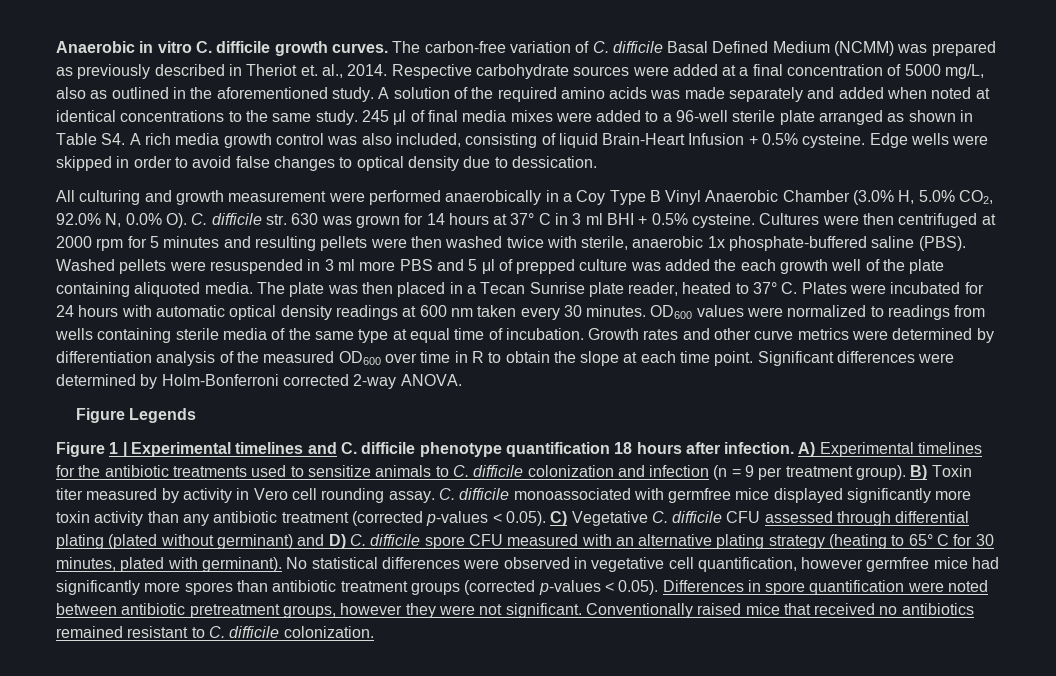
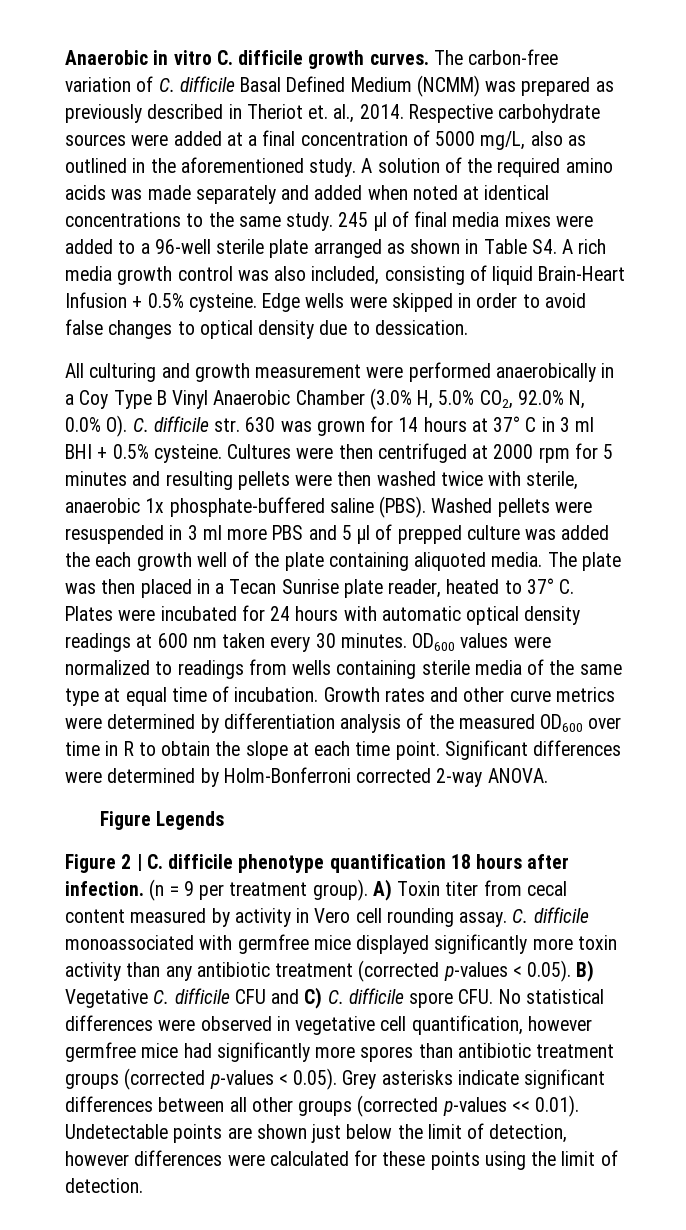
[109,442,337,457] 1 | Experimental timelines and -> [121,854,142,871] 2 |
[798,442,983,457] [56,465,710,477] A) Experimental timelines for the antibiotic treatments used to sensitize animals to C. difficile colonization and infection -> (144, 888) none
[910,465,928,480] B) -> [372,879,392,901] A)
(83, 494) none -> [483,880,567,896] [65,909,125,923] from cecal content
[550,511,568,526] C) -> [576,960,595,982] B)
[764,511,970,526] [56,534,994,549] [56,557,282,572] assessed through differential plating (plated without germinant) and D) C. difficile spore CFU measured with an alternative plating strategy (heating to 65° C for 30 minutes, plated with germinant). -> [271,987,494,1009] and C) C. difficile spore CFU.
[662,580,989,595] [56,603,974,618] [56,626,374,638] Differences in spore quantification were noted between antibiotic pretreatment groups, however they were not significant. Conventionally raised mice that received no antibiotics remained resistant to C. difficile colonization. -> [342,1069,606,1089] [65,1095,580,1117] [65,1123,568,1143] [65,1150,618,1170] [65,1178,143,1193] Grey asterisks indicate significant differences between all other groups (corrected p-values << 0.01). Undetectable points are shown just below the limit of detection, however differences were calculated for these points using the limit of detection.

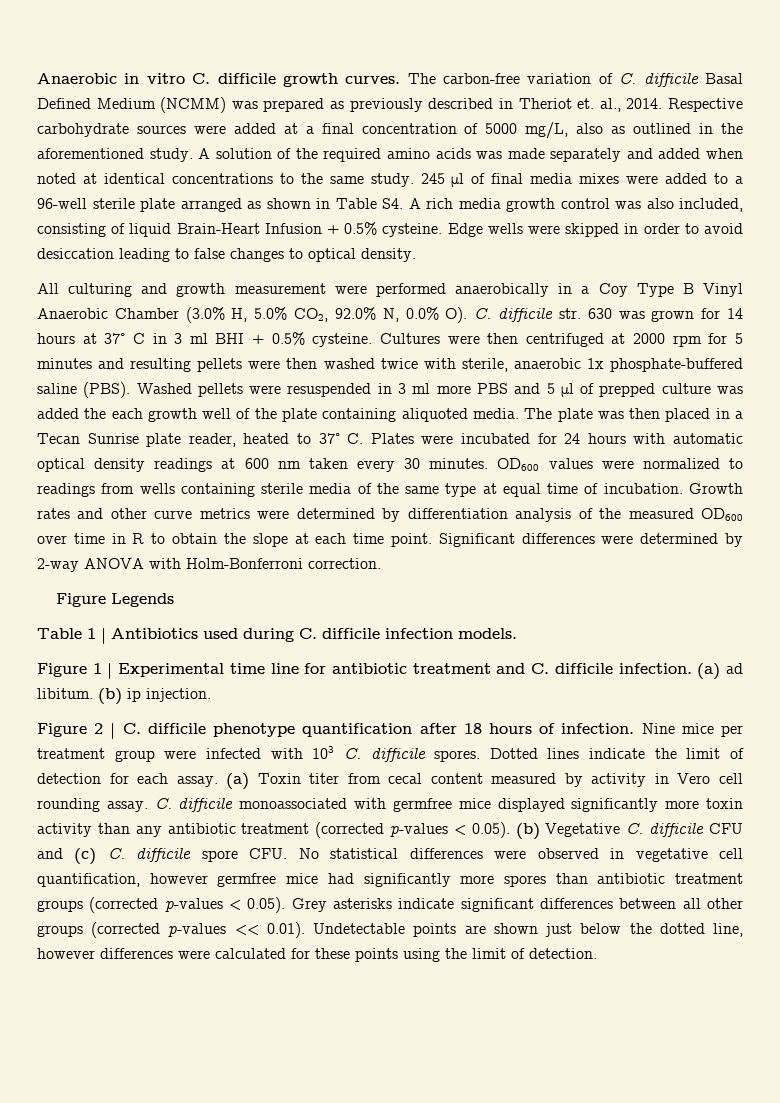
(586, 300) none -> [37,248,189,262] desiccation leading to
[258,320,468,339] density due to dessication. -> [361,248,416,262] density.
[223,767,548,787] [99,811,225,830] Holm-Bonferroni corrected 2-way ANOVA. // Figure Legends -> [37,558,381,572] [55,593,174,607] [37,628,517,644] [37,663,743,680] [37,688,211,705] 2-way ANOVA with Holm-Bonferroni correction. // Figure Legends // Table 1 | Antibiotics used during C. difficile infection models. // Figure 1 | Experimental time line for antibiotic treatment and C. difficile infection. (a) ad libitum. (b) ip injection.
(446, 863) none -> [419,723,457,734] after
[527,854,570,869] [65,879,392,901] after infection. (n = 9 per treatment group). A) -> [539,723,743,737] [37,746,744,762] [37,773,250,790] of infection. Nine mice per treatment group were infected with 103 C. difficile spores. Dotted lines indicate the limit of detection for each assay. (a)
[576,960,595,982] B) -> [515,823,540,840] (b)
[304,987,323,1009] C) -> [74,848,97,865] (c)
[427,1123,568,1143] limit of detection, -> [659,923,744,937] dotted line,

